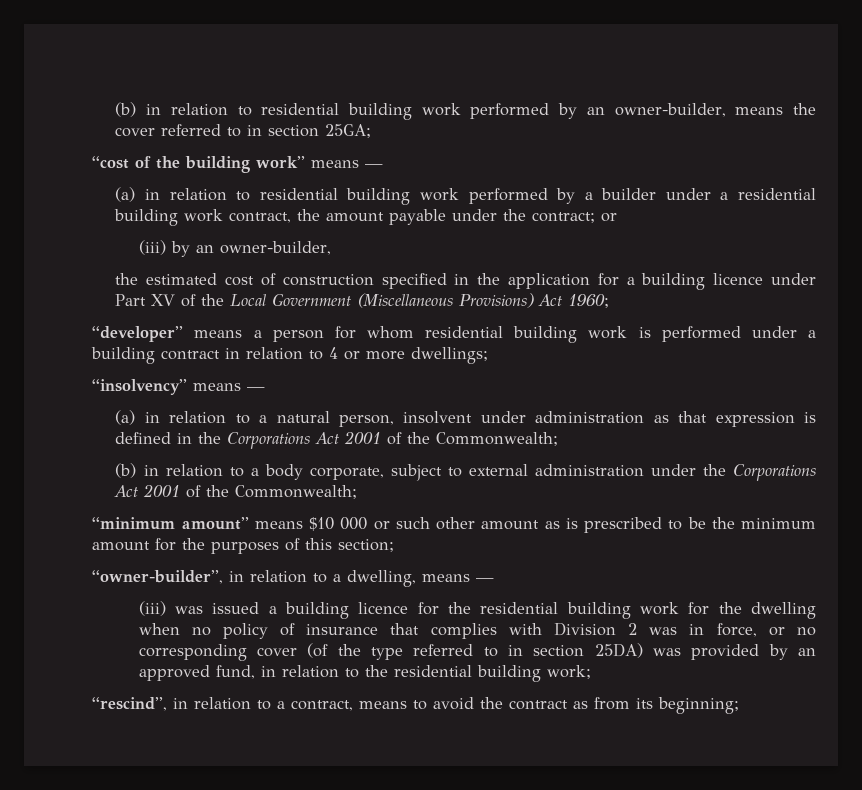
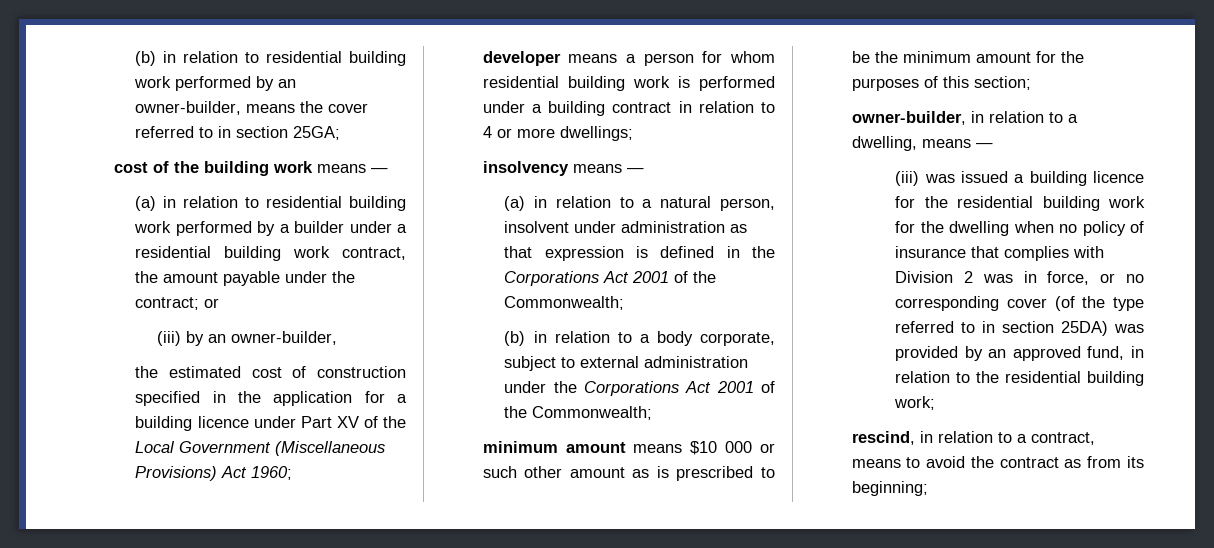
[92,156,130,169] “cost -> [113,162,148,173] cost
[256,156,306,168] work” -> [272,161,313,173] work
[92,326,184,342] “developer” -> [482,51,561,66] developer
[92,379,188,395] “insolvency” -> [482,161,569,176] insolvency
[92,517,249,530] “minimum amount” -> [482,441,626,453] minimum amount
[92,570,224,584] “owner-builder”, -> [851,111,966,125] owner-builder,
[92,697,168,711] “rescind”, -> [851,431,915,445] rescind,

